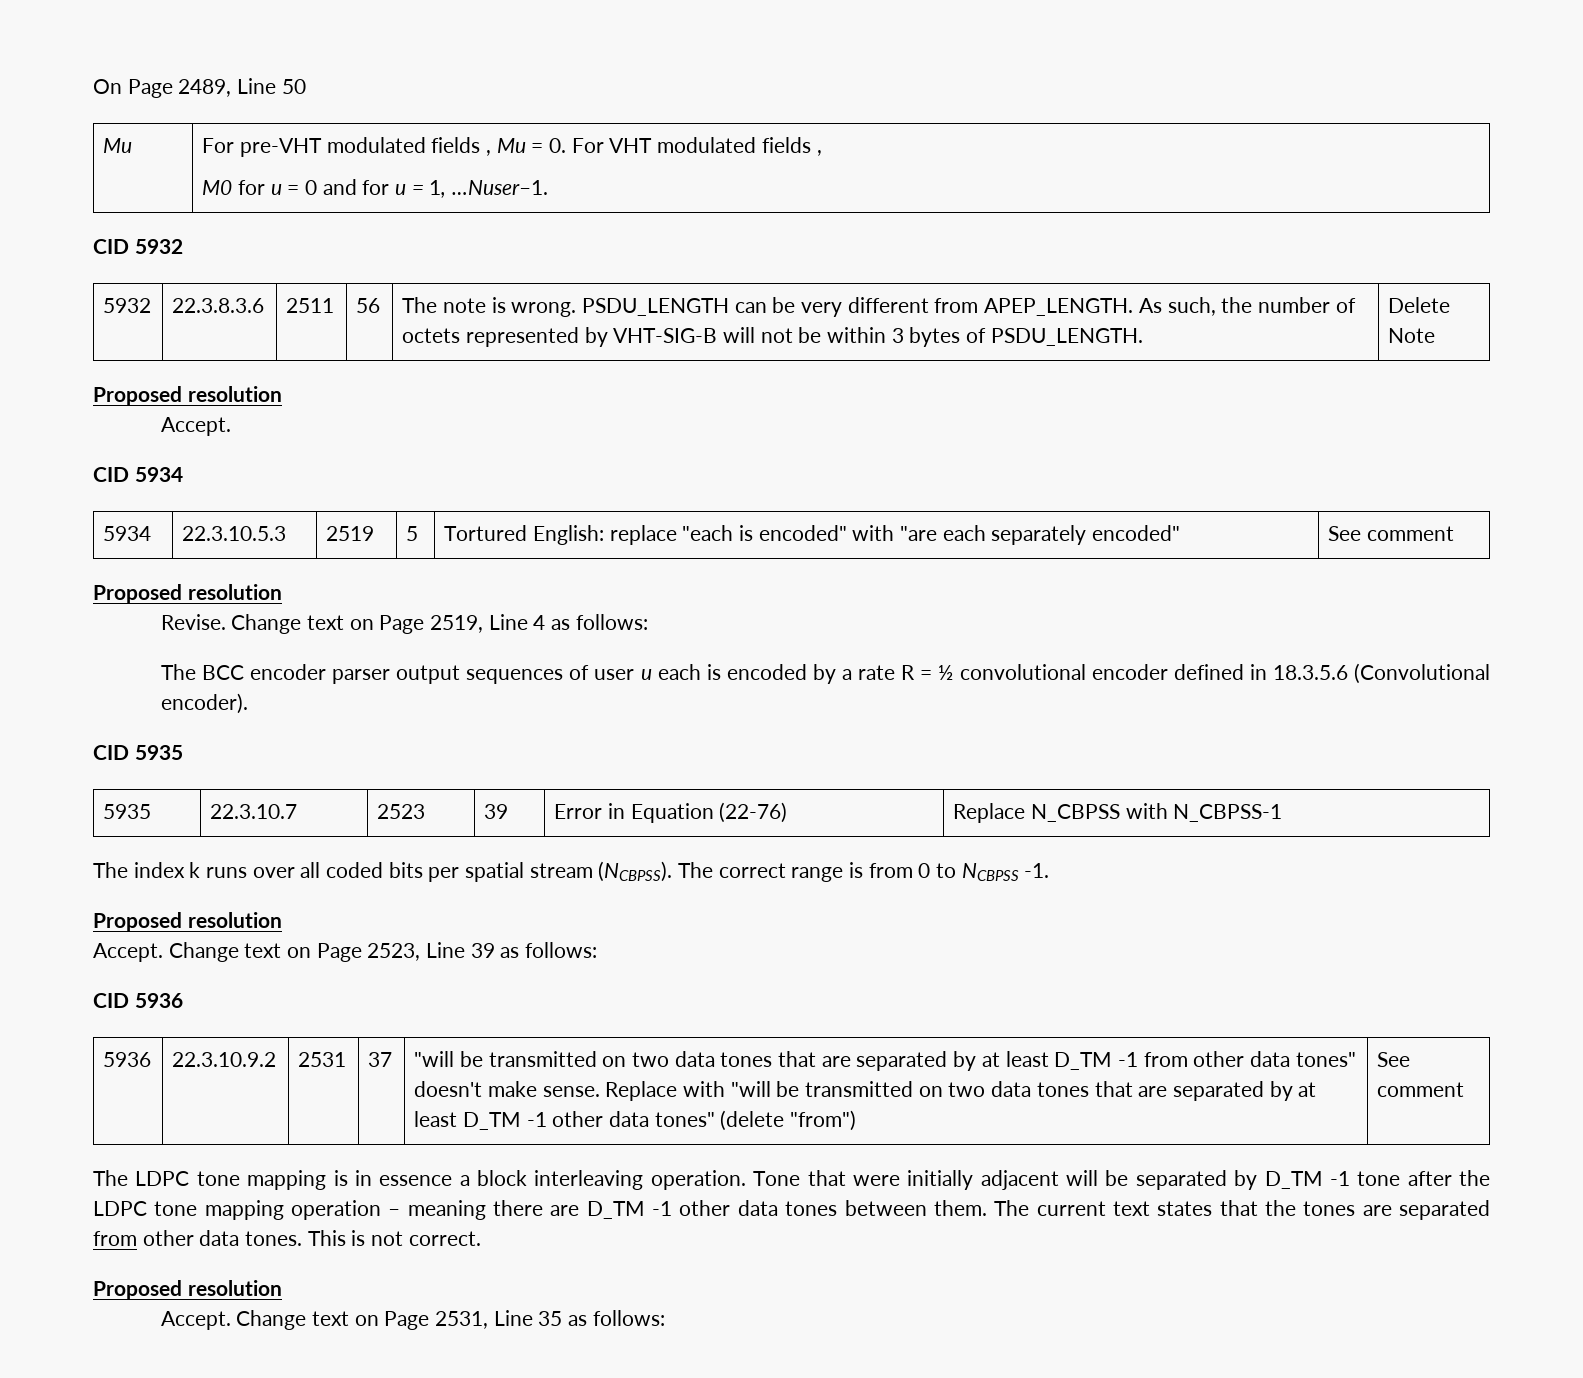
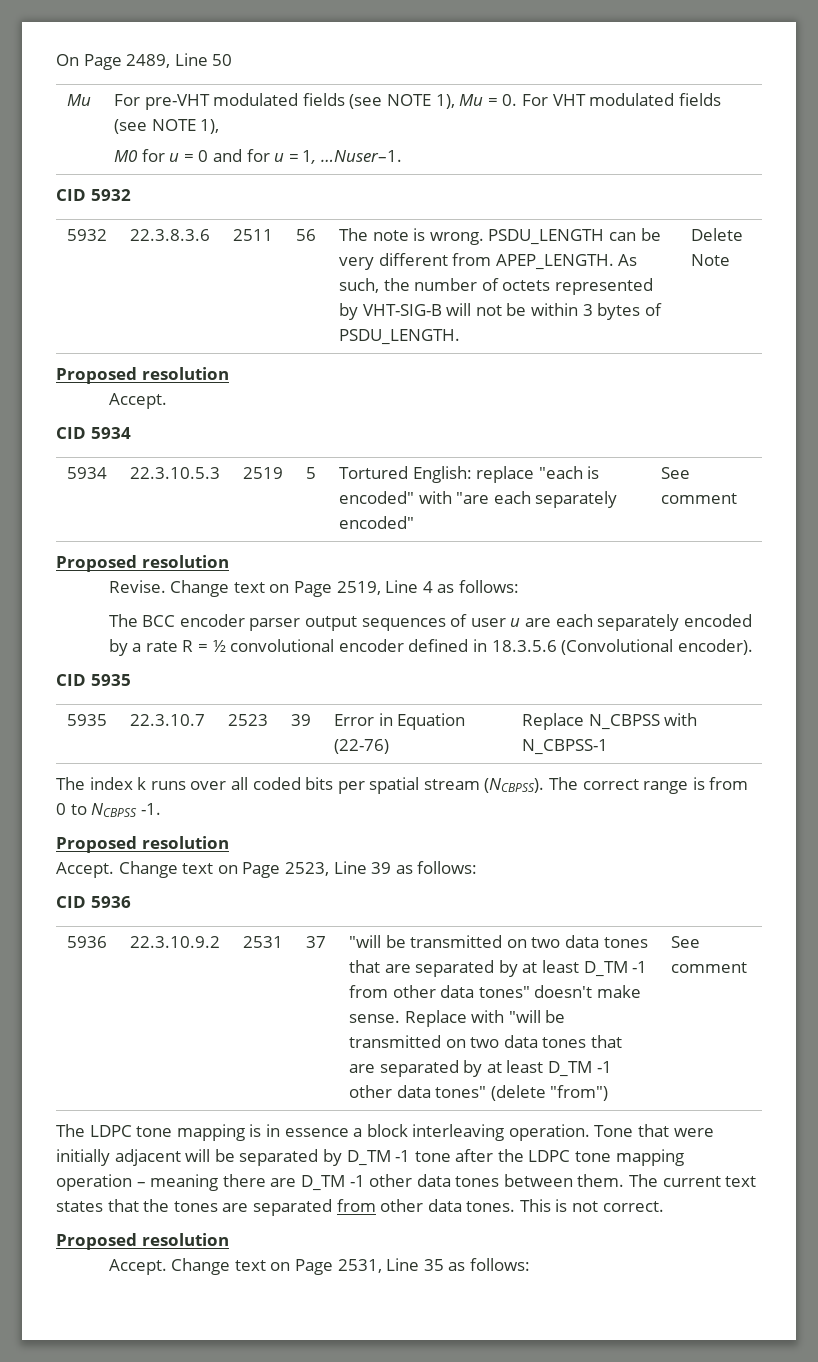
[486,150,492,156] , -> [349,94,455,109] (see NOTE 1),
[816,150,822,156] , -> [114,119,220,134] (see NOTE 1),
[657,664,721,680] each is -> [525,614,680,631] are each separately

